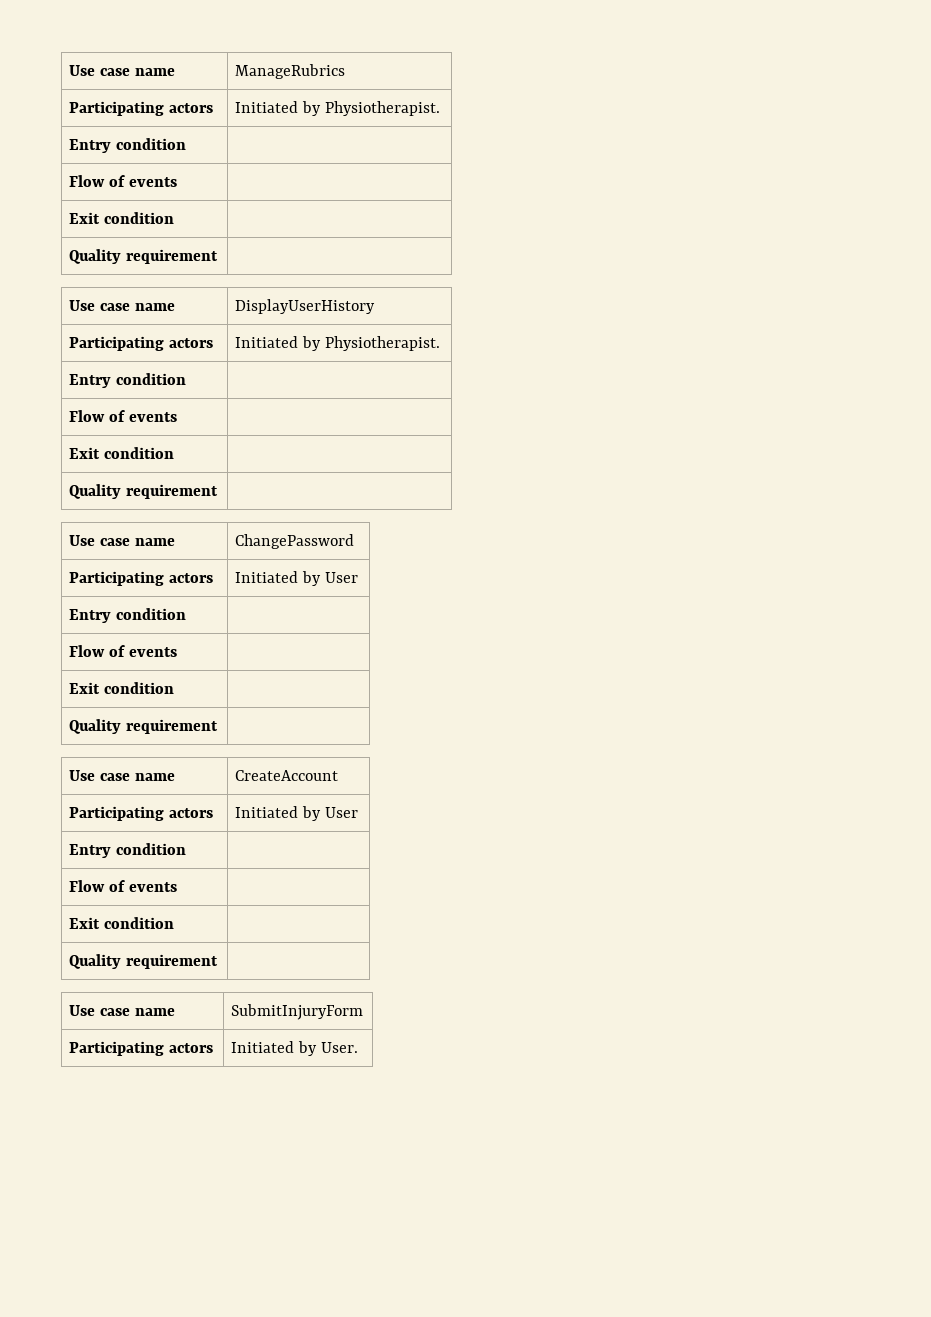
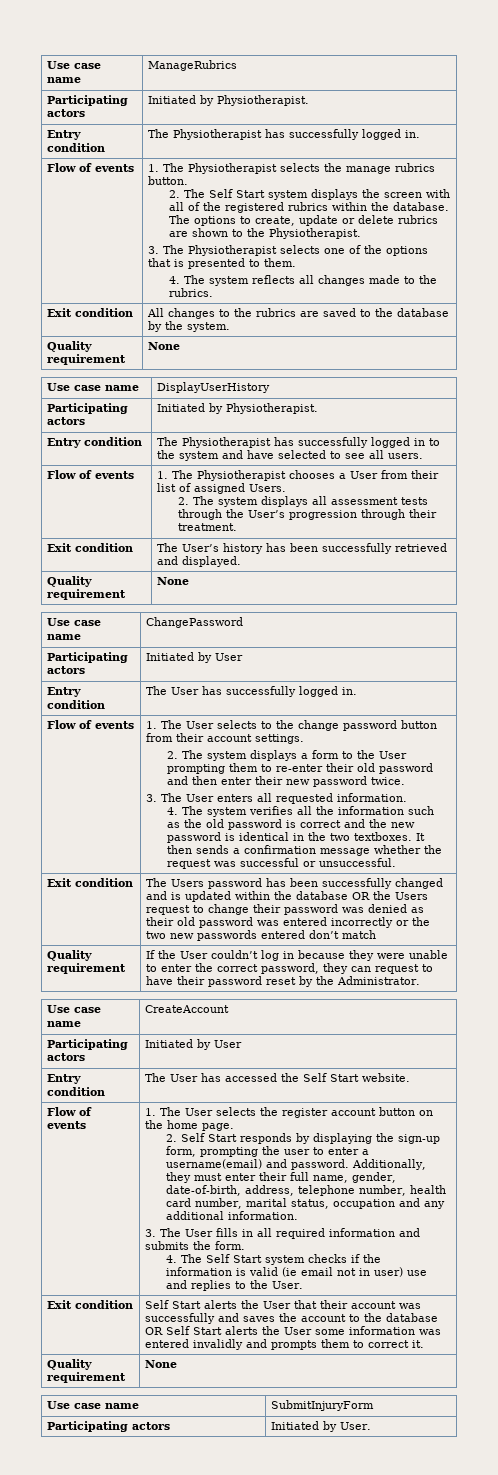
[69,175,177,187] [69,212,174,224] [69,249,218,264] // Flow of events | // Exit condition | // Quality requirement | -> [148,129,421,140] [47,163,135,172] [148,163,436,174] [148,176,189,185] [169,189,451,200] [169,202,450,213] [169,215,439,226] [169,228,362,239] [148,245,429,256] [148,258,297,269] [169,275,438,286] [169,288,214,297] [47,308,134,317] [147,308,450,319] [148,321,231,332] [47,341,93,352] [47,354,127,365] [148,342,181,350] The Physiotherapist has successfully logged in. // Flow of events | 1. The Physiotherapist selects the manage rubrics button. // 2. The Self Start system displays the screen with all of the registered rubrics within the database. The options to create, update or delete rubrics are shown to the Physiotherapist. // 3. The Physiotherapist selects one of the options that is presented to them. // 4. The system reflects all changes made to the rubrics. // Exit condition | All changes to the rubrics are saved to the database by the system. // Quality requirement | None
[69,410,177,422] [69,447,174,459] [69,484,218,499] // Flow of events | // Exit condition | // Quality requirement | -> [157,437,441,448] [157,450,424,461] [47,470,135,479] [157,470,440,481] [157,483,287,494] [178,496,429,507] [178,509,438,520] [178,523,238,531] [47,543,134,552] [157,543,448,554] [157,556,242,567] [47,576,93,587] [47,589,127,600] [157,577,190,585] The Physiotherapist has successfully logged in to the system and have selected to see all users. // Flow of events | 1. The Physiotherapist chooses a User from their list of assigned Users. // 2. The system displays all assessment tests through the User’s progression through their treatment. // Exit condition | The User’s history has been successfully retrieved and displayed. // Quality requirement | None
[69,645,177,657] [69,682,174,694] [69,719,218,734] // Flow of events | // Exit condition | // Quality requirement | -> [146,686,358,697] [47,720,135,729] [146,720,438,731] [146,733,305,744] [167,750,408,761] [167,763,434,774] [167,776,406,787] [146,793,408,804] [167,806,435,817] [167,819,416,830] [167,832,426,843] [167,845,443,856] [167,858,397,869] [47,878,134,887] [146,878,444,889] [146,891,429,902] [146,904,425,915] [146,917,431,928] [146,930,377,941] [47,950,93,961] [47,963,127,974] [146,950,449,961] [146,963,434,974] [146,976,421,987] The User has successfully logged in. // Flow of events | 1. The User selects to the change password button from their account settings. // 2. The system displays a form to the User prompting them to re-enter their old password and then enter their new password twice. // 3. The User enters all requested information. // 4. The system verifies all the information such as the old password is correct and the new password is identical in the two textboxes. It then sends a confirmation message whether the request was successful or unsuccessful. // Exit condition | The Users password has been successfully changed and is updated within the database OR the Users request to change their password was denied as their old password was entered incorrectly or the two new passwords entered don’t match // Quality requirement | If the User couldn’t log in because they were unable to enter the correct password, they can request to have their password reset by the Administrator.
[69,880,177,892] [69,917,174,929] [69,954,218,969] // Flow of events | // Exit condition | // Quality requirement | -> [145,1073,411,1082] [47,1107,93,1116] [47,1121,87,1129] [145,1107,434,1118] [145,1120,235,1131] [166,1133,441,1144] [166,1146,370,1157] [166,1159,427,1170] [166,1172,397,1183] [166,1185,447,1196] [166,1198,446,1209] [166,1211,299,1220] [145,1228,421,1239] [145,1241,246,1250] [166,1254,382,1265] [166,1267,428,1277] [166,1280,304,1291] [47,1300,134,1309] [145,1300,422,1309] [145,1313,439,1324] [145,1326,442,1335] [145,1339,425,1350] [47,1359,93,1370] [47,1372,127,1383] [145,1360,178,1368] The User has accessed the Self Start website. // Flow of events | 1. The User selects the register account button on the home page. // 2. Self Start responds by displaying the sign-up form, prompting the user to enter a username(email) and password. Additionally, they must enter their full name, gender, date-of-birth, address, telephone number, health card number, marital status, occupation and any additional information. // 3. The User fills in all required information and submits the form. // 4. The Self Start system checks if the information is valid (ie email not in user) use and replies to the User. // Exit condition | Self Start alerts the User that their account was successfully and saves the account to the database OR Self Start alerts the User some information was entered invalidly and prompts them to correct it. // Quality requirement | None

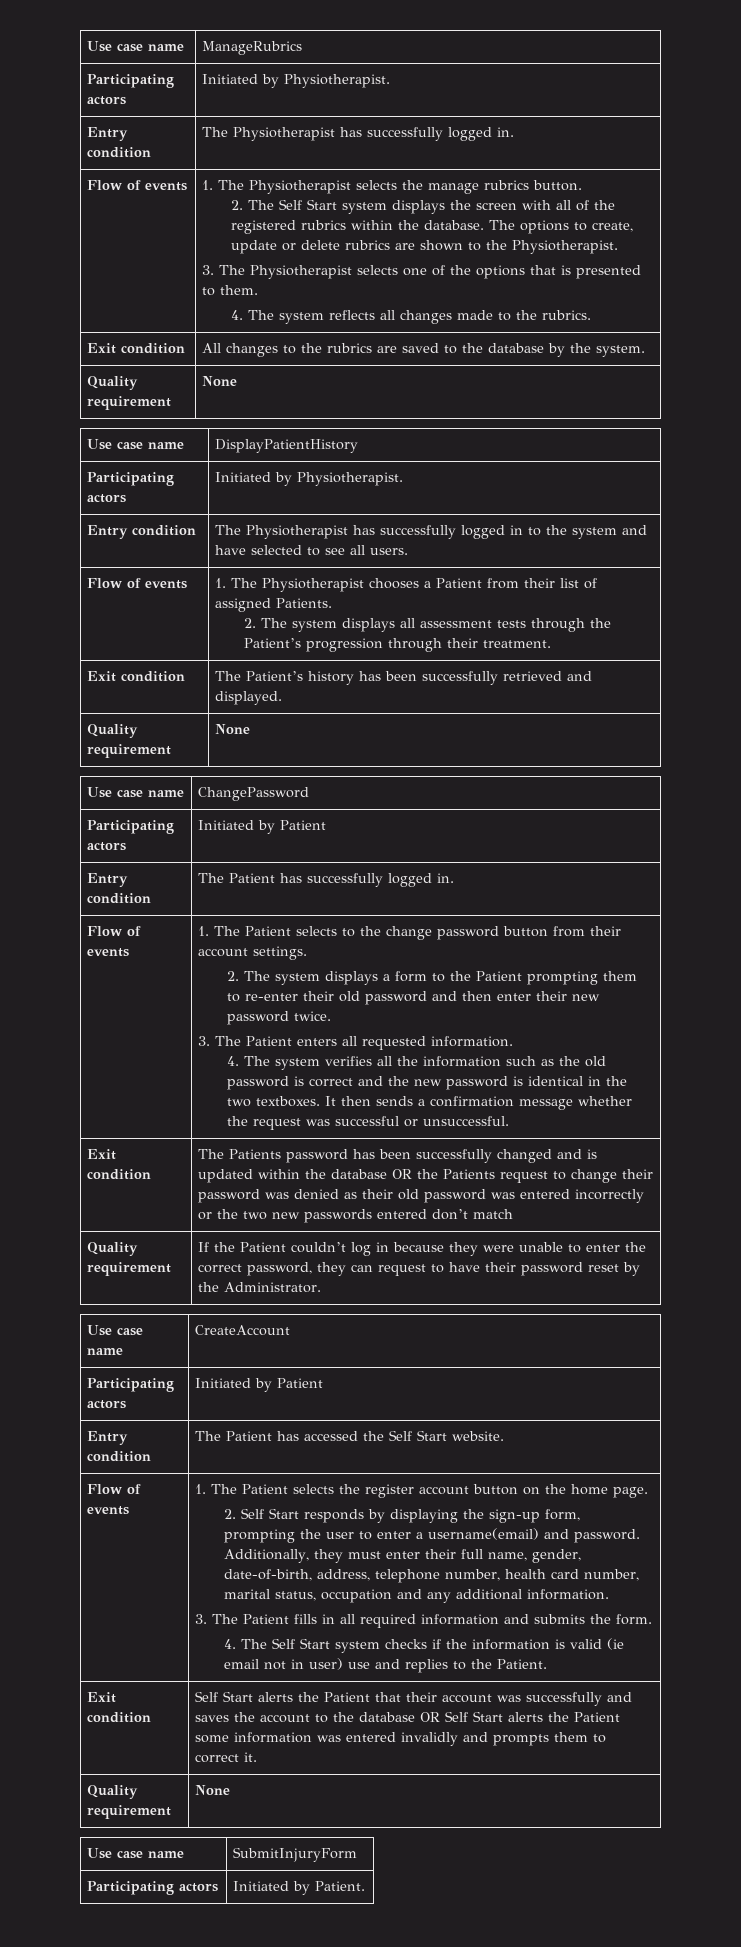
[157,382,271,393] DisplayUserHistory -> [215,439,359,453] DisplayPatientHistory
[350,471,379,479] User -> [436,578,483,588] Patient
[249,484,287,492] Users. -> [276,598,333,608] Patients.
[248,510,286,518] User’s -> [244,638,302,648] Patient’s
[182,544,220,552] User’s -> [246,671,304,681] Patient’s
[215,653,244,661] [47,687,82,697] [47,700,106,709] [146,686,358,697] [47,720,135,729] [146,720,215,729] User // Entry condition | The User has successfully logged in. // Flow of events | 1. The User -> [280,820,327,830] [87,873,129,887] [87,893,152,904] [198,873,455,887] [87,926,142,936] [87,948,130,957] [198,926,292,936] Patient // Entry condition | The Patient has successfully logged in. // Flow of events | 1. The Patient
[379,751,408,759] User -> [476,971,523,981] Patient
[186,794,215,802] User -> [246,1036,293,1046] Patient
[171,879,205,887] Users -> [229,1149,282,1159] Patients
[395,892,429,900] Users -> [443,1169,496,1179] Patients
[180,951,209,959] User -> [240,1242,287,1252] Patient
[214,1040,243,1048] [47,1074,82,1084] [47,1087,106,1096] [145,1073,199,1082] User // Entry condition | The User -> [277,1378,324,1388] [87,1431,129,1445] [87,1451,152,1462] [195,1431,273,1441] Patient // Entry condition | The Patient
[185,1108,214,1116] User -> [242,1484,289,1494] Patient
[185,1229,214,1237] User -> [243,1614,290,1624] Patient
[272,1281,304,1289] User. -> [497,1659,548,1669] Patient.
[263,1301,292,1309] User -> [324,1692,371,1702] Patient
[284,1327,313,1335] User -> [574,1712,621,1722] Patient
[340,1422,372,1430] User. -> [315,1881,366,1891] Patient.

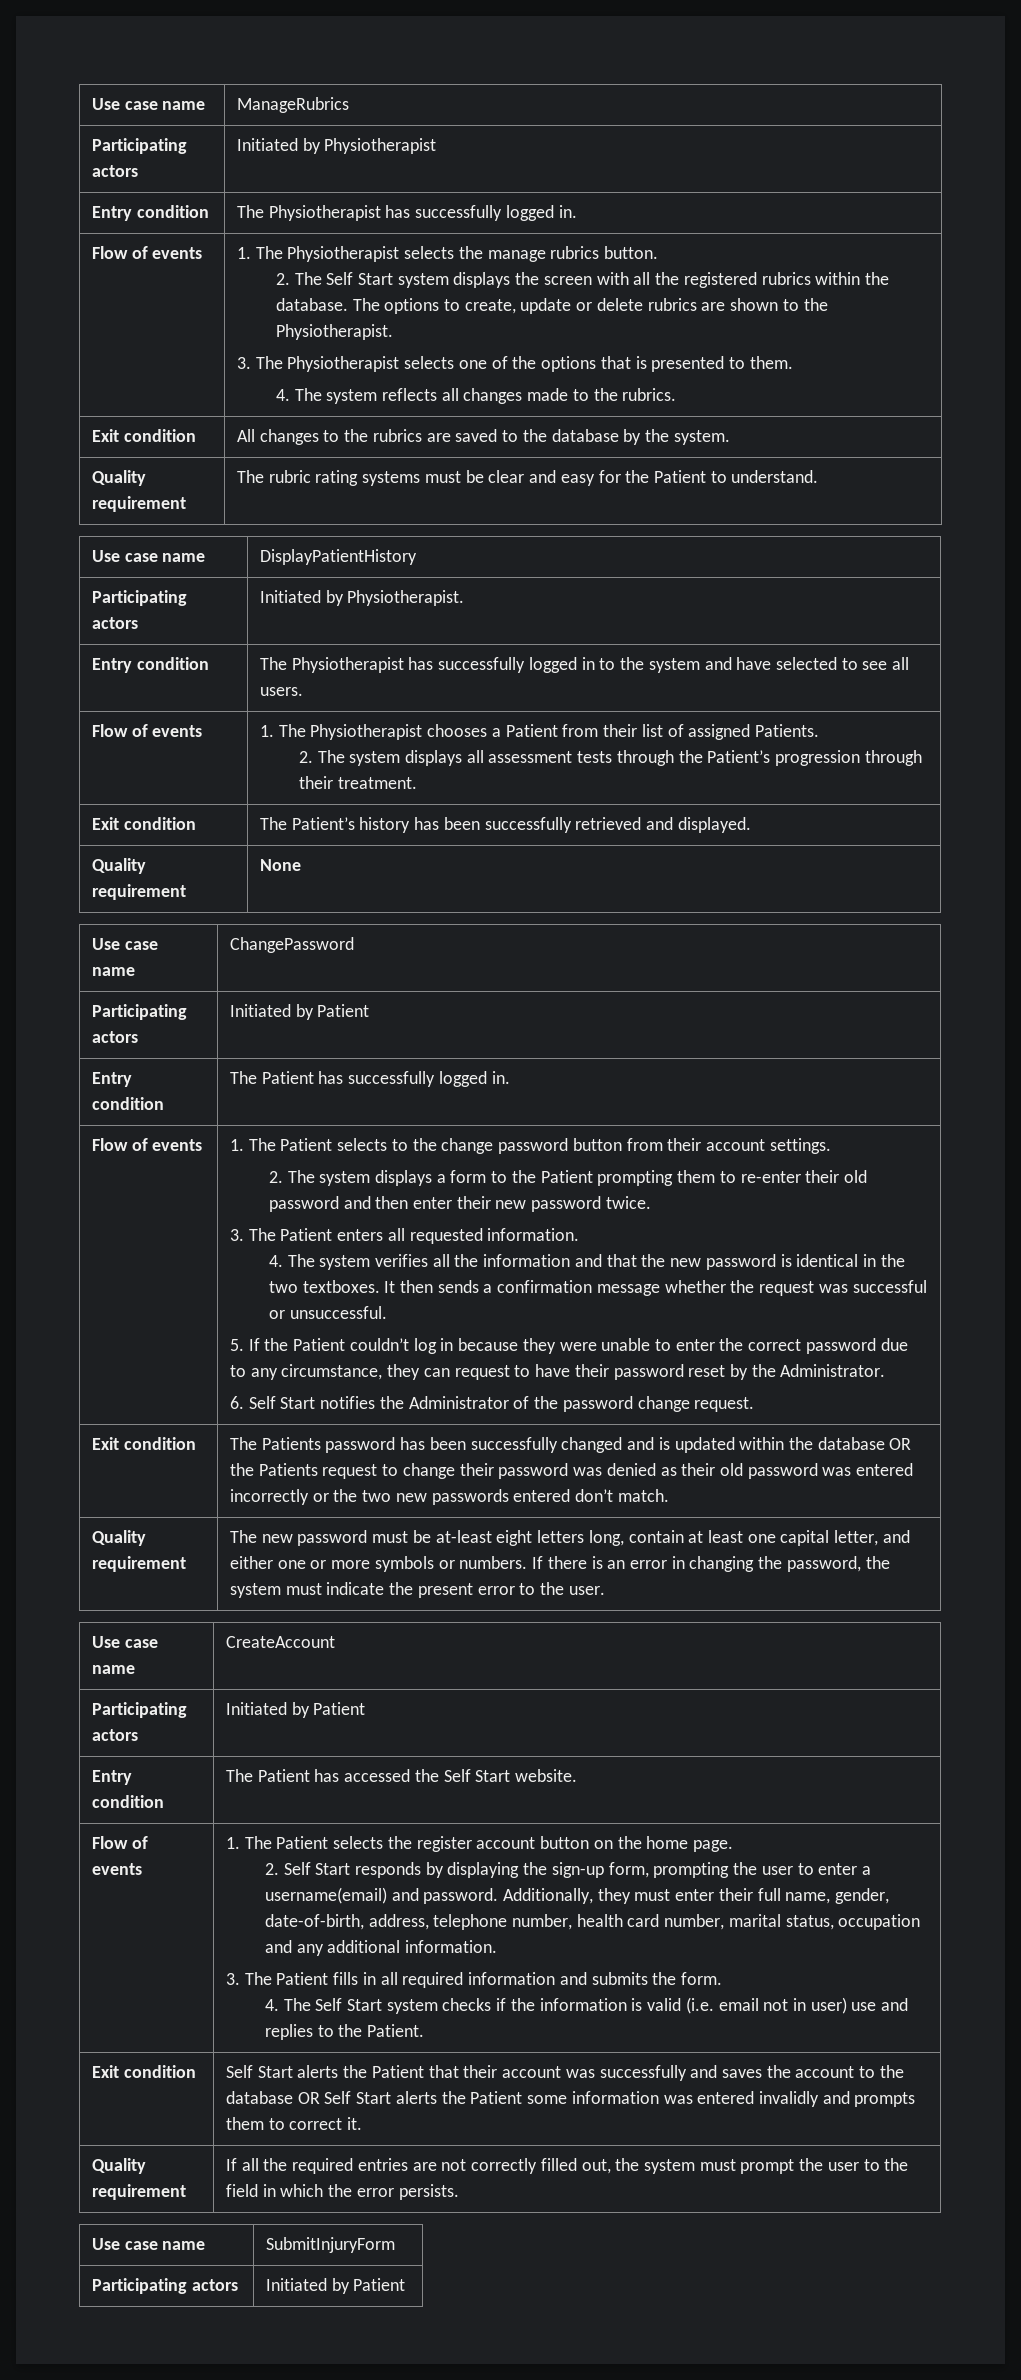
[284,74,391,88] Physiotherapist. -> [324,138,437,154] Physiotherapist
[576,200,590,211] of -> (651, 278) none
[202,376,238,386] | None -> [237,470,819,486] | The rubric rating systems must be clear and easy for the Patient to understand.
[506,1056,607,1067] [227,1076,384,1090] such as the old password is correct and -> [574,1254,637,1267] and that
(510, 1121) none -> [230,1338,908,1354] [230,1364,886,1380] [230,1396,755,1412] // 5. If the Patient couldn’t log in because they were unable to enter the correct password due to any circumstance, they can request to have their password reset by the Administrator. // 6. Self Start notifies the Administrator of the password change request.
[473,1209,514,1219] [87,1242,139,1256] [87,1262,172,1276] [198,1242,647,1256] [198,1262,641,1276] [198,1282,322,1293] match // Quality requirement | If the Patient couldn’t log in because they were unable to enter the correct password, they can request to have their password reset by the Administrator. -> [617,1489,669,1502] [92,1530,147,1546] [92,1556,187,1572] [230,1530,910,1546] [230,1556,890,1572] [230,1582,605,1598] match. // Quality requirement | The new password must be at-least eight letters long, contain at least one capital letter, and either one or more symbols or numbers. If there is an error in changing the password, the system must indicate the present error to the user.
[607,1638,625,1650] (ie -> [685,1997,714,2014] (i.e.
[195,1785,231,1795] | None -> [226,2158,909,2174] [226,2184,459,2200] | If all the required entries are not correctly filled out, the system must prompt the user to the field in which the error persists.
[315,1881,366,1891] Patient. -> [353,2278,406,2291] Patient

